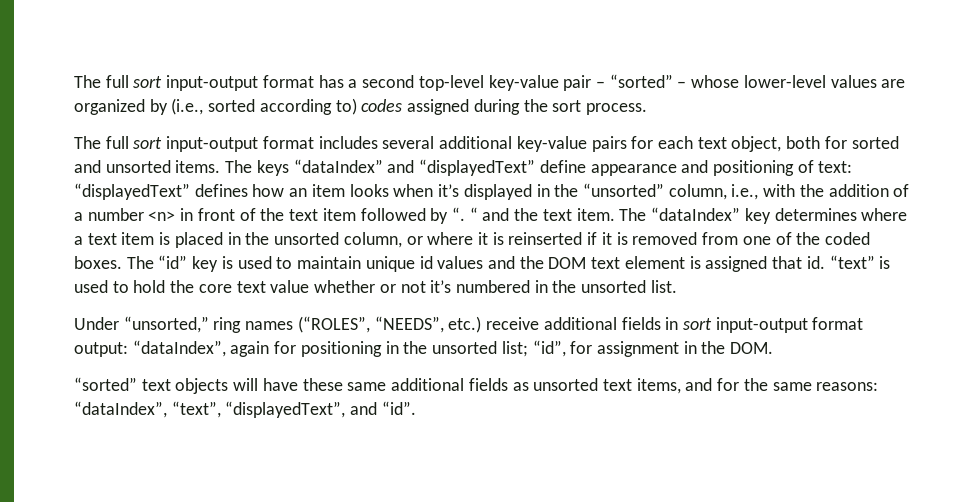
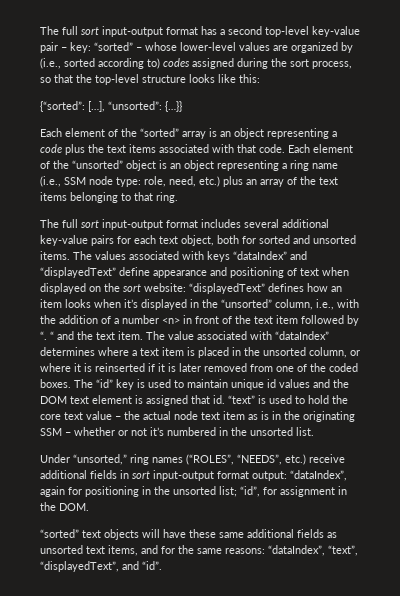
(605, 84) none -> [70,42,91,53] key:
[585,103,647,115] process. -> [312,61,352,69] [40,74,260,85] [40,101,182,112] [40,128,337,139] [40,144,353,155] [40,160,338,171] [40,176,338,187] [40,192,178,203] process, so that the top-level structure looks like this: // {“sorted”: […], “unsorted”: {…}} // Each element of the “sorted” array is an object representing a code plus the text items associated with that code. Each element of the “unsorted” object is an object representing a ring name (i.e., SSM node type: role, need, etc.) plus an array of the text items belonging to that ring.
(253, 166) none -> [95,251,204,260] values associated with
[818,161,853,173] text: -> [300,267,349,276] [40,283,186,294] text when displayed on the sort website:
[651,207,771,224] “dataIndex” key -> [168,331,329,340] value associated with “dataIndex”
(628, 238) none -> [179,363,201,372] later
(310, 286) none -> [115,411,355,422] [40,428,71,436] – the actual node text item as is in the originating SSM –

